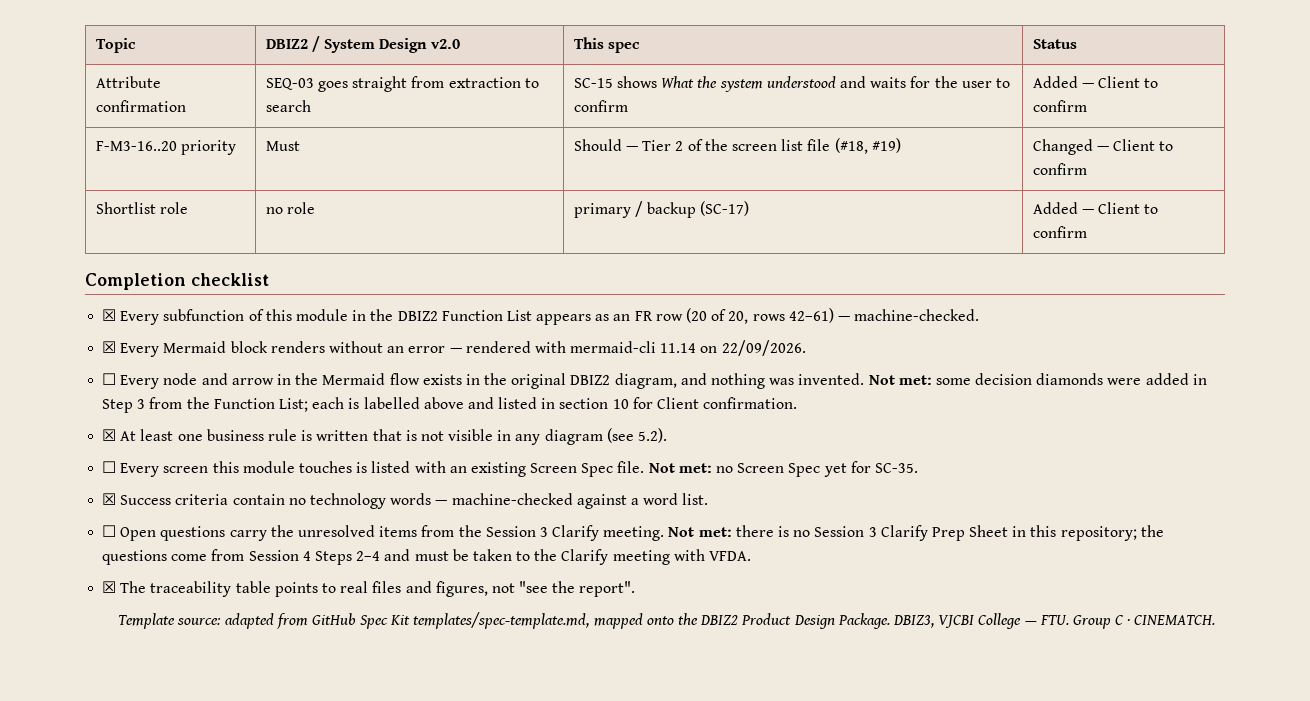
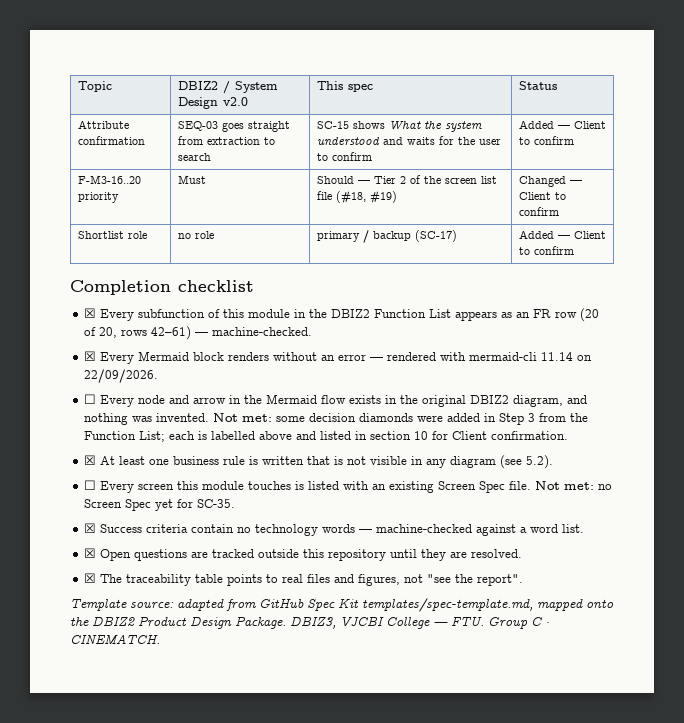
[102,525,117,537] ☐ -> [84,548,97,558] ☒
[229,525,1164,541] [102,549,752,565] carry the unresolved items from the Session 3 Clarify meeting. Not met: there is no Session 3 Clarify Prep Sheet in this repository; the questions come from Session 4 Steps 2–4 and must be taken to the Clarify meeting with VFDA. -> [191,549,523,561] are tracked outside this repository until they are resolved.

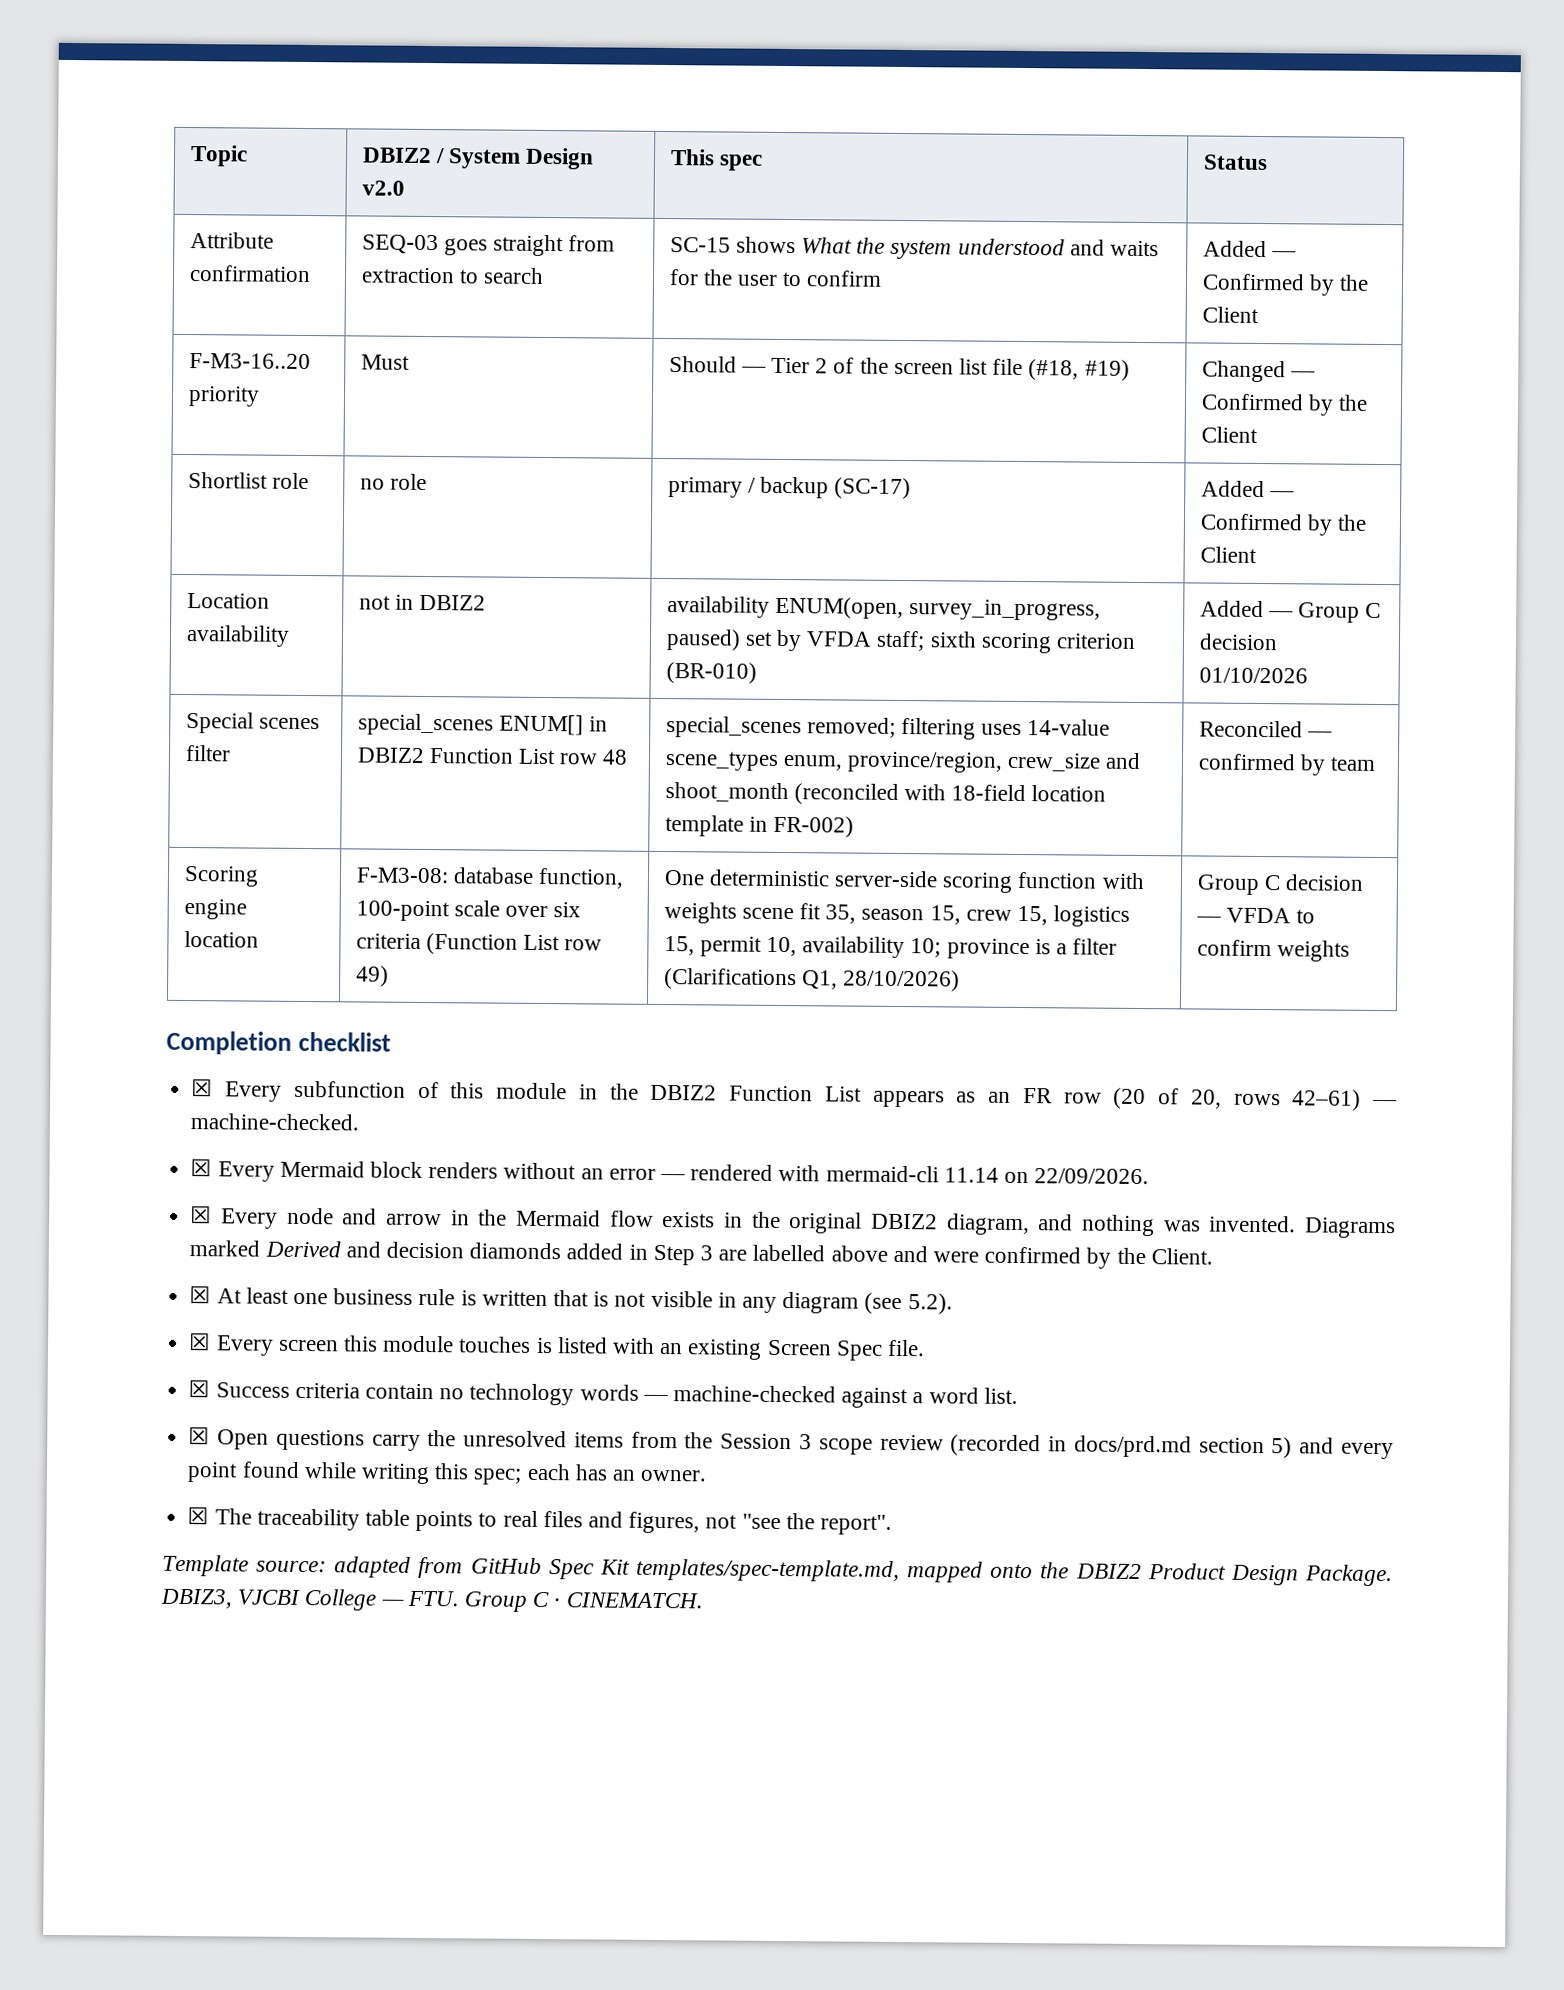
[573,121,606,129] [518,136,574,145] Client to confirm -> [1201,273,1370,296] [1201,306,1259,323] Confirmed by the Client
[518,192,566,200] [518,207,559,216] Client to confirm -> [1200,393,1369,416] [1200,426,1258,443] Confirmed by the Client
[573,231,606,239] [518,246,574,255] Client to confirm -> [1199,513,1368,536] [1199,546,1257,563] [186,592,270,609] [185,624,290,647] [358,594,487,611] [666,596,1102,621] [665,629,1137,654] [665,662,757,684] [1199,600,1382,623] [1198,633,1278,651] [1198,667,1308,684] [185,711,320,734] [184,744,231,762] [357,713,609,736] [356,747,629,765] [665,716,1111,740] [664,751,1142,773] [664,782,1107,805] [664,815,855,838] [1198,720,1333,738] [1197,753,1377,776] [183,865,259,887] [183,898,247,920] [183,930,259,948] [355,867,625,889] [355,900,582,922] [355,933,603,955] [355,965,389,987] [663,869,1145,893] [663,902,1131,927] [663,936,1118,960] [663,968,961,992] [1196,874,1365,895] [1195,907,1316,924] [1196,939,1350,962] Confirmed by the Client // Location availability | not in DBIZ2 | availability ENUM(open, survey_in_progress, paused) set by VFDA staff; sixth scoring criterion (BR-010) | Added — Group C decision 01/10/2026 // Special scenes filter | special_scenes ENUM[] in DBIZ2 Function List row 48 | special_scenes removed; filtering uses 14-value scene_types enum, province/region, crew_size and shoot_month (reconciled with 18-field location template in FR-002) | Reconciled — confirmed by team // Scoring engine location | F-M3-08: database function, 100-point scale over six criteria (Function List row 49) | One deterministic server-side scoring function with weights scene fit 35, season 15, crew 15, logistics 15, permit 10, availability 10; province is a filter (Clarifications Q1, 28/10/2026) | Group C decision — VFDA to confirm weights
[84,394,97,404] ☐ -> [190,1206,213,1224] ☒
[213,413,306,422] Not met: some -> [1304,1217,1397,1239] [189,1240,381,1258] Diagrams marked Derived and
[417,415,444,422] were -> (562, 1251) none
[539,413,589,422] [84,431,569,442] from the Function List; each is labelled above and listed in section 10 for Client confirmation. -> [718,1244,1213,1269] are labelled above and were confirmed by the Client.
[84,480,97,490] ☐ -> [189,1333,212,1351] ☒
[535,481,613,490] [84,499,236,511] Not met: no Screen Spec yet for SC-35. -> (926, 1348) none
[191,549,523,561] are tracked outside this repository until they are resolved. -> [371,1430,1395,1460] [187,1461,708,1485] carry the unresolved items from the Session 3 scope review (recorded in docs/prd.md section 5) and every point found while writing this spec; each has an owner.

